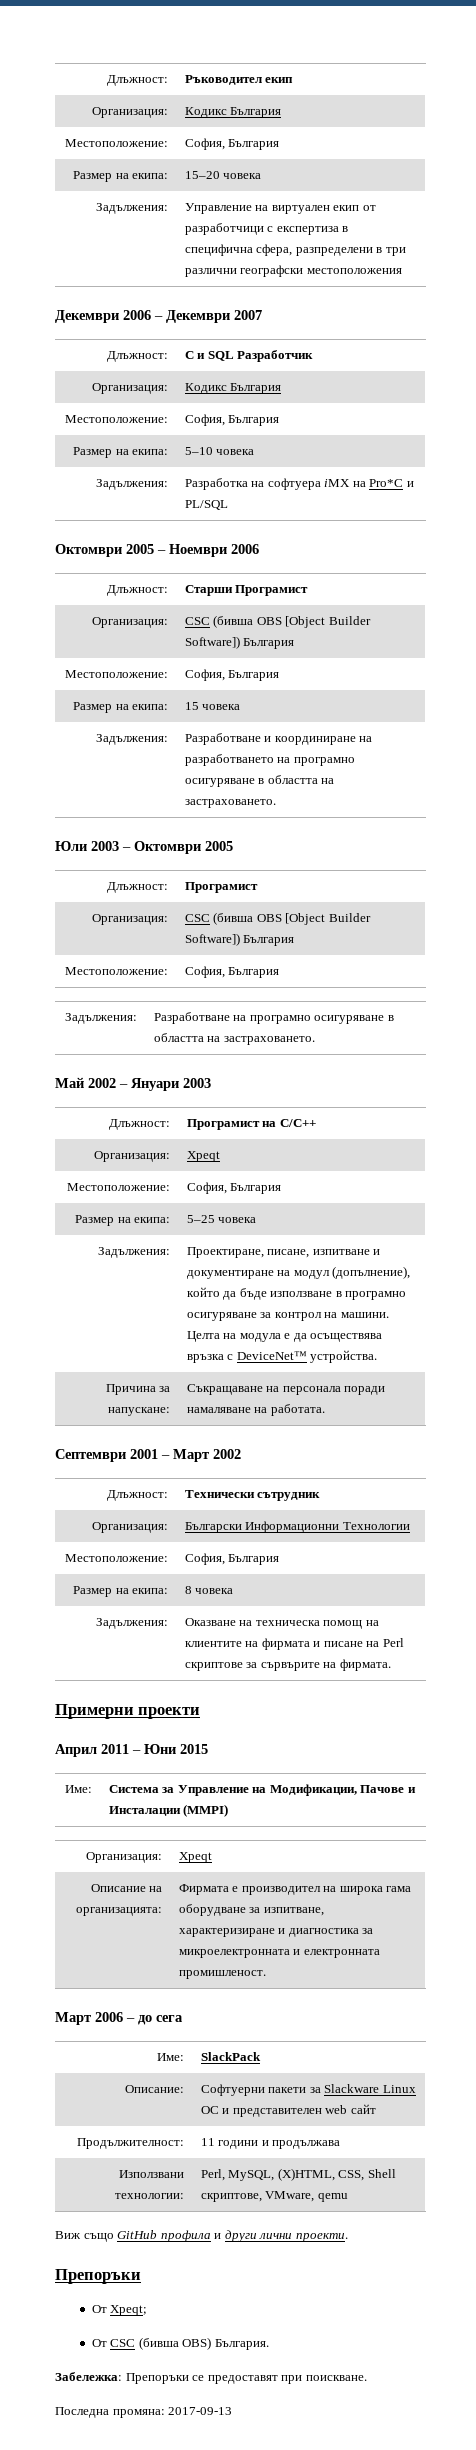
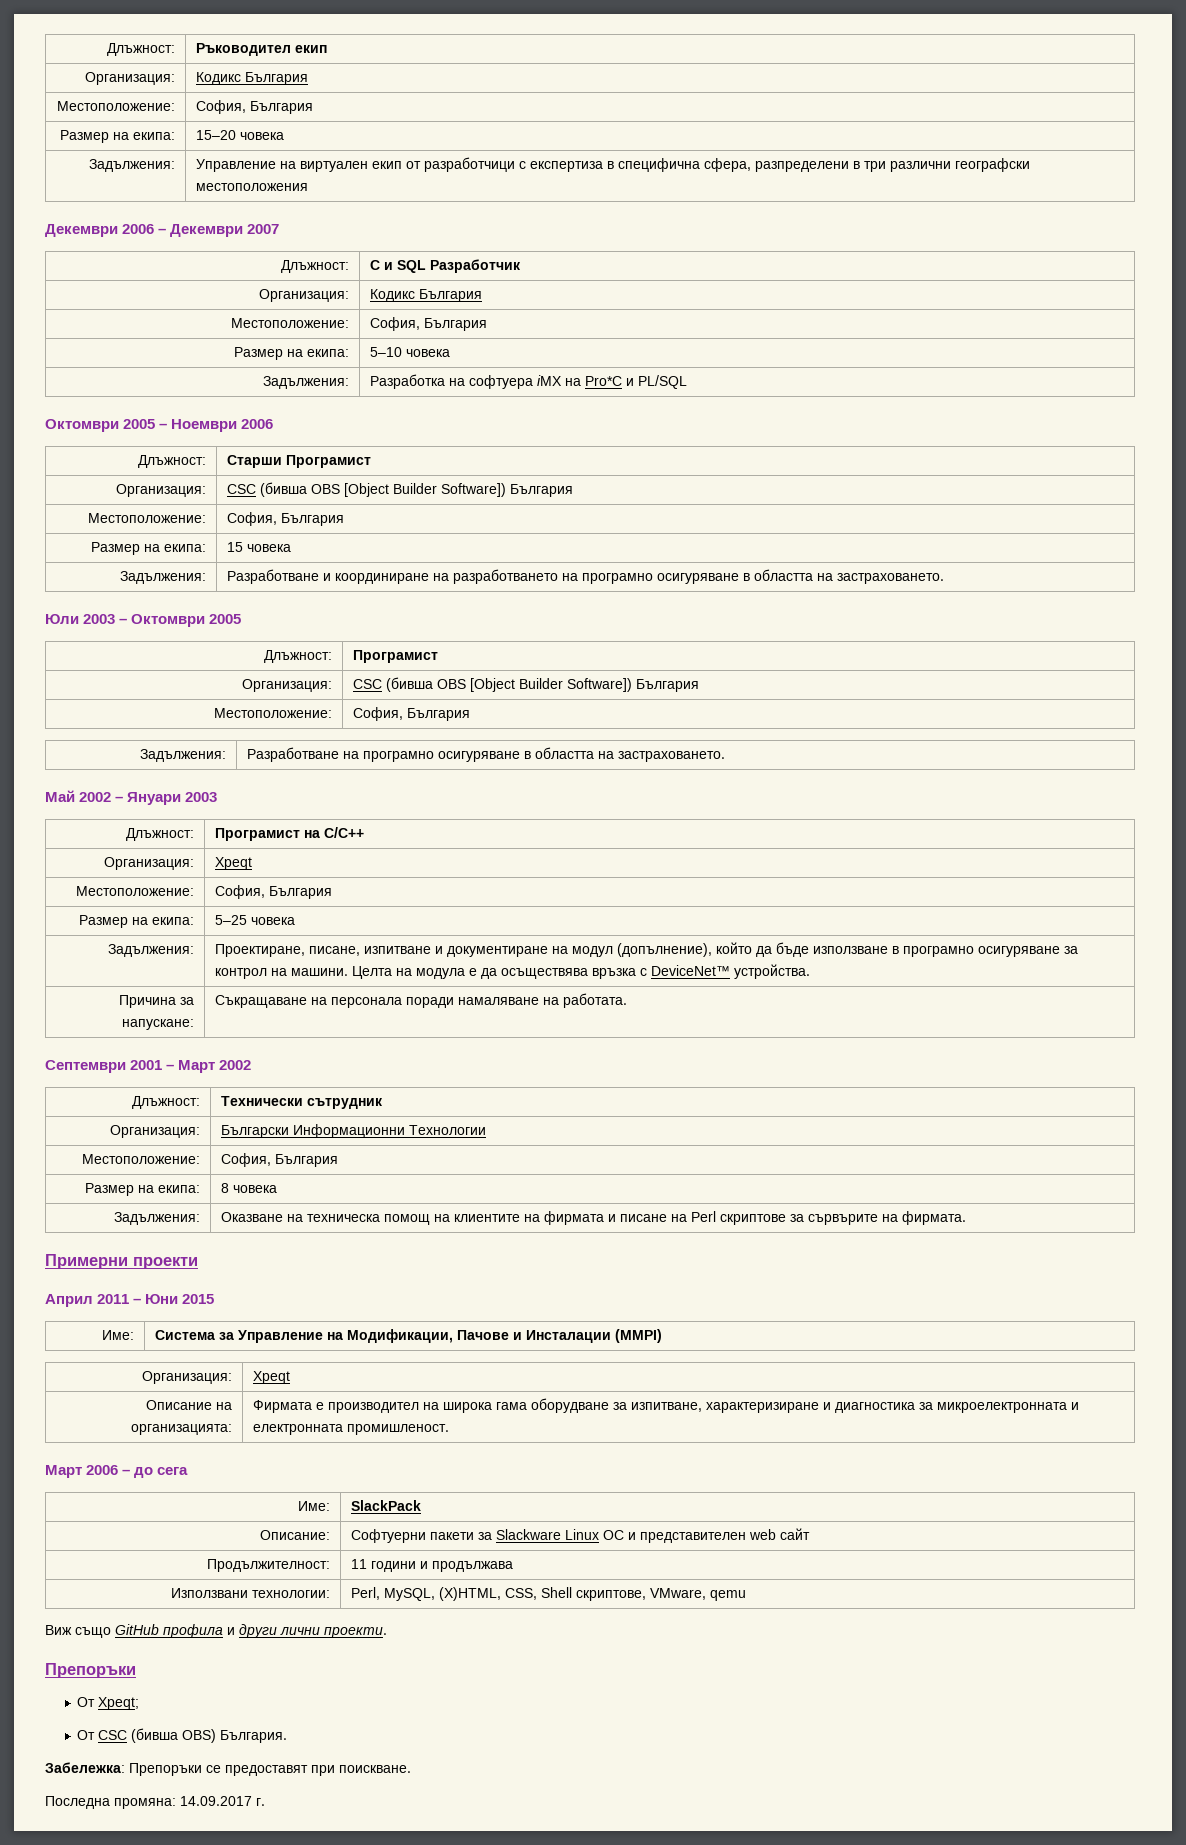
[168,2407,233,2415] 2017-09-13 -> [180,1796,265,1806] 14.09.2017 г.

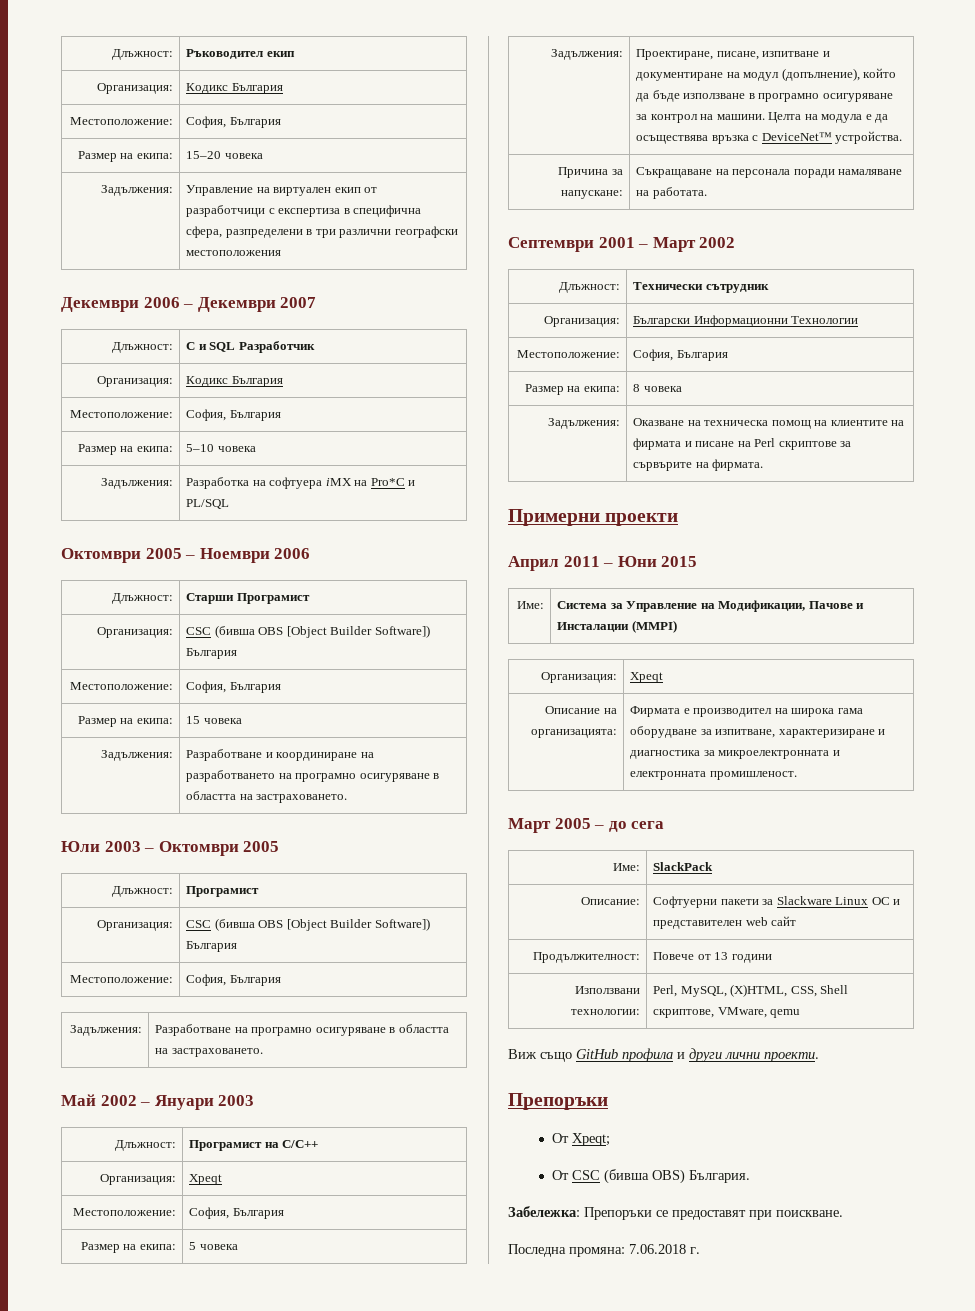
[214,915,247,925] 5–25 -> [189,1242,197,1250] 5
[86,1465,119,1475] 2006 -> [554,818,591,829] 2005
[350,1559,367,1569] 11 -> [653,952,729,960] Повече от 13
[419,1561,513,1572] и продължава -> (772, 958) none
[180,1796,252,1806] 14.09.2017 -> [629,1244,686,1254] 7.06.2018

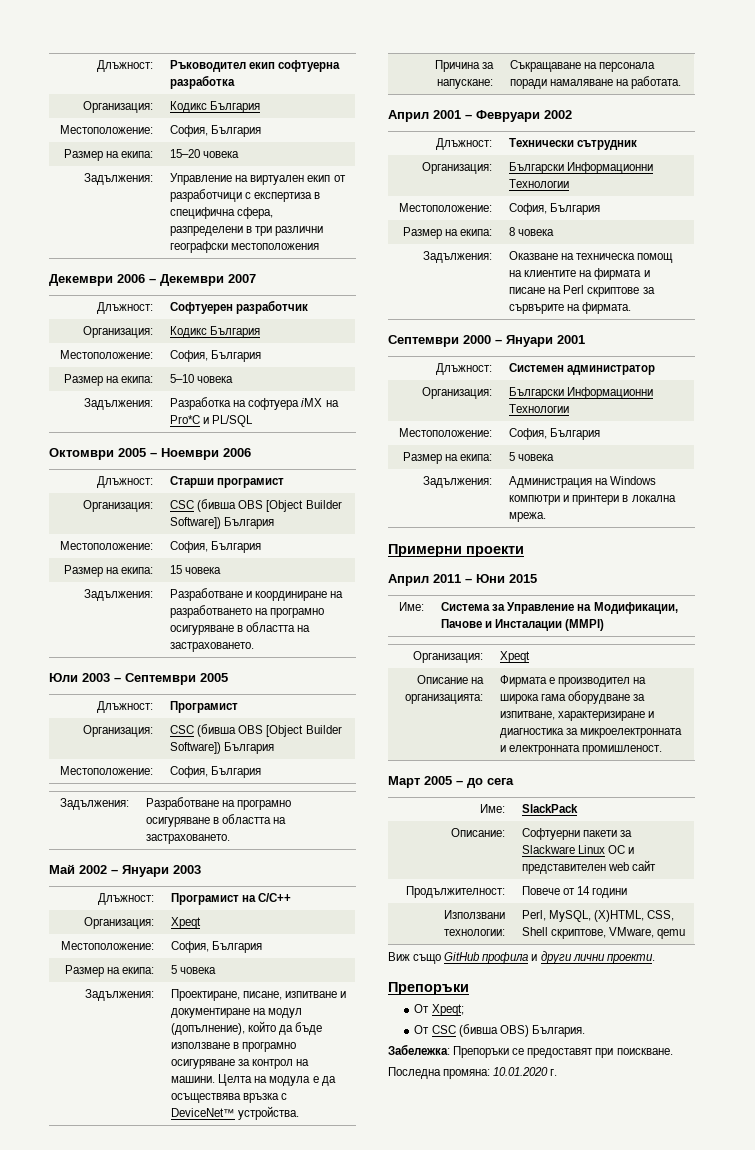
(295, 54) none -> [278,60,341,72] [170,75,236,89] софтуерна разработка
[186,341,315,353] C и SQL Разработчик -> [170,300,309,314] Софтуерен разработчик
[236,593,310,604] Програмист -> [217,478,285,488] програмист
[158,841,239,856] Октомври -> [125,673,196,685] Септември
[508,237,594,252] Септември -> [388,110,429,122] Април
[652,237,696,252] Март -> [476,110,540,122] Февруари
(764, 465) none -> [388,335,585,347] [435,363,492,375] [509,363,656,375] [421,387,492,399] [509,387,654,399] [509,404,570,413] [398,428,492,437] [509,428,601,440] [402,452,492,464] [509,452,555,461] [422,476,492,488] [509,476,657,488] [509,495,676,505] [509,512,547,522] // Септември 2000 – Януари 2001 // Длъжност: | Системен администратор // Организация: | Български Информационни Технологии // Местоположение: | София, България // Размер на екипа: | 5 човека // Задължения: | Администрация на Windows компютри и принтери в локална мрежа.
[714,952,729,960] 13 -> [577,886,591,895] 14
[629,1244,686,1254] 7.06.2018 -> [493,1067,549,1076] 10.01.2020

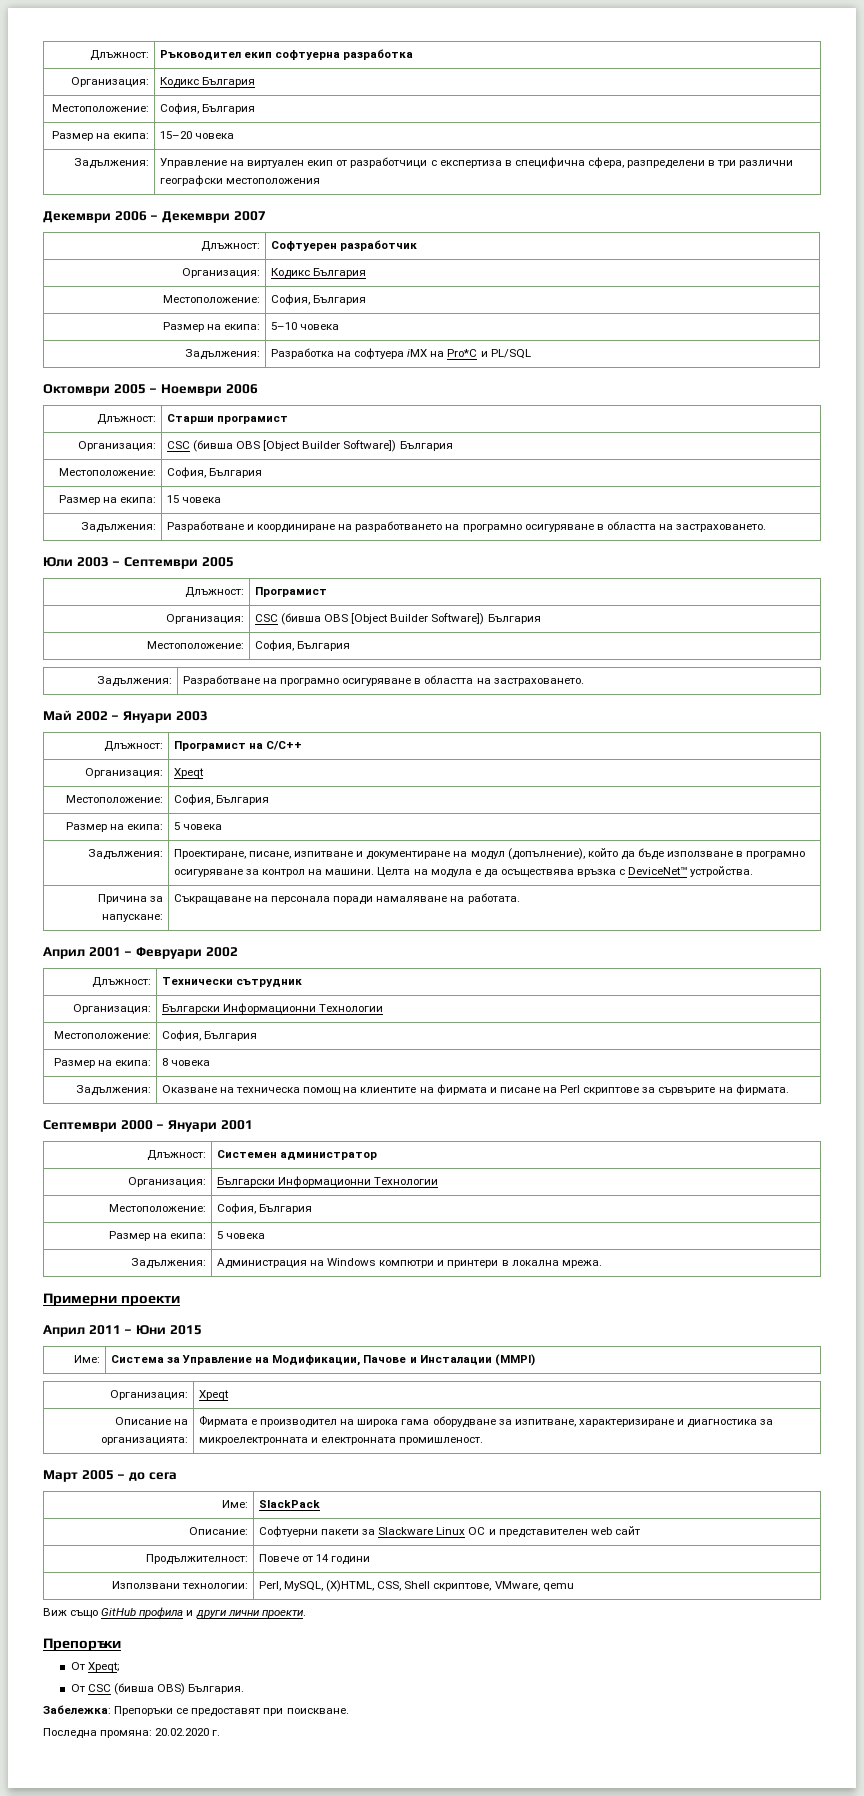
[493,1067,549,1076] 10.01.2020 -> [155,1728,210,1736] 20.02.2020

